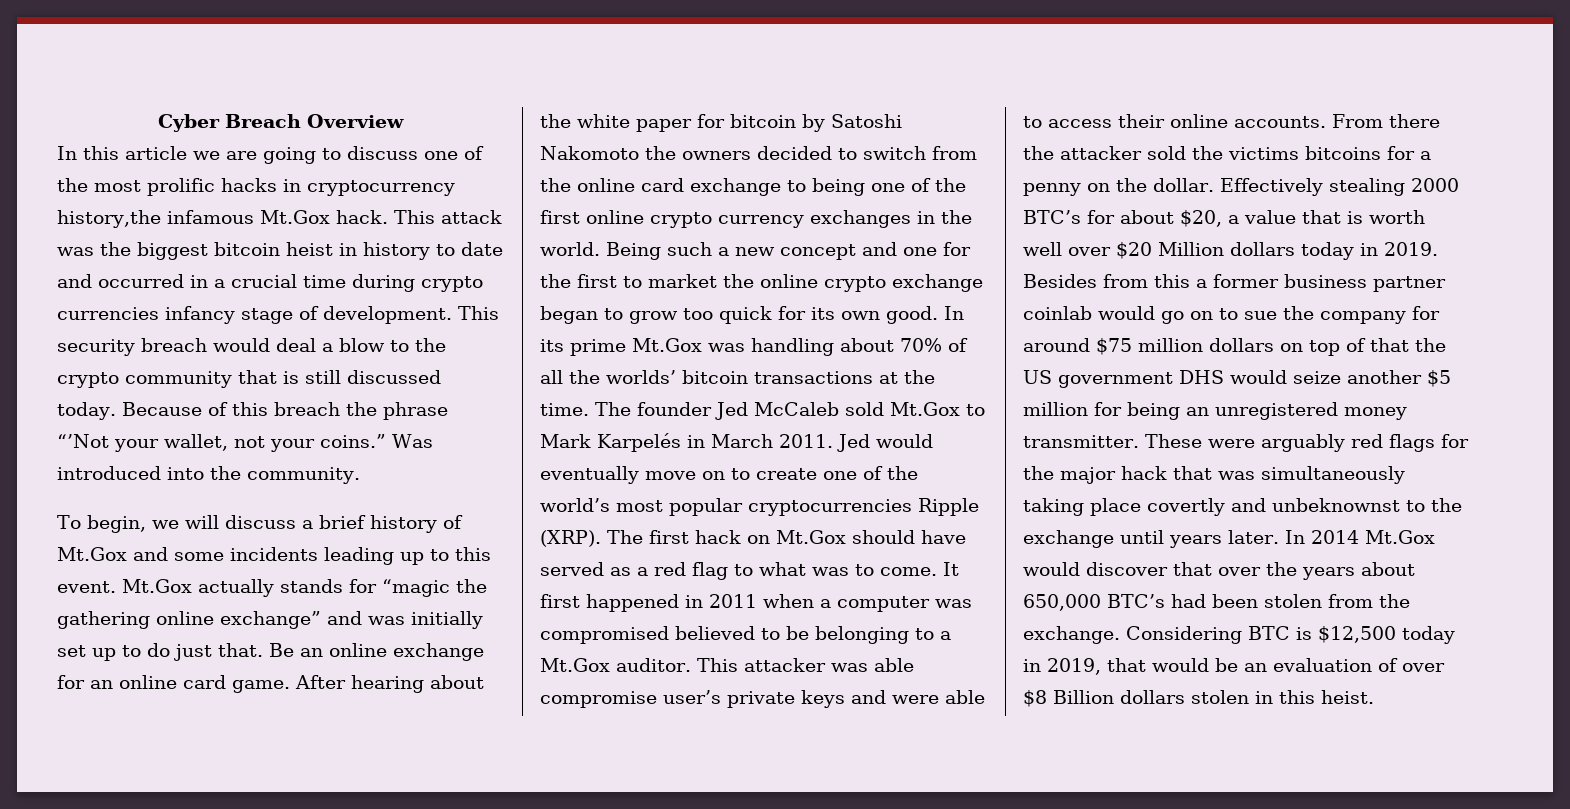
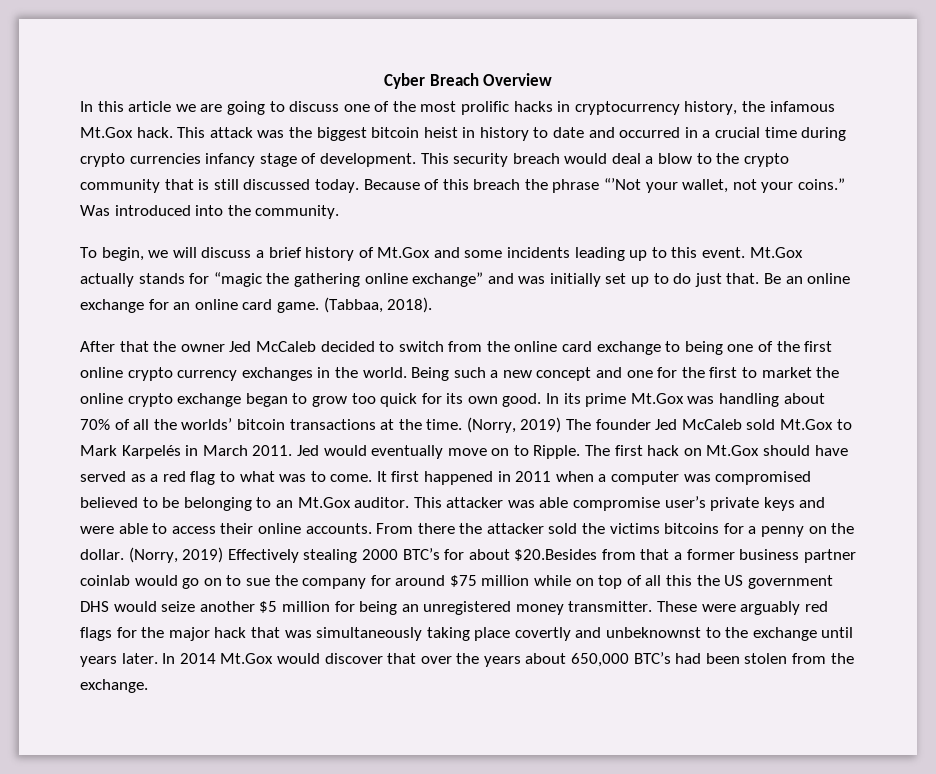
[57,210,161,228] history,the -> [684,101,766,115] history, the
[295,675,484,693] [540,114,902,132] [540,146,751,160] After hearing about the white paper for bitcoin by Satoshi Nakomoto the owners -> [323,297,433,313] [80,341,316,352] (Tabbaa, 2018). // After that the owner Jed McCaleb
(589, 409) none -> [466,417,562,433] (Norry, 2019)
[756,466,918,480] [540,498,979,516] [540,530,601,547] create one of the world’s most popular cryptocurrencies Ripple (XRP). -> [533,445,581,459] Ripple.
[940,631,951,640] a -> [275,500,293,508] an
(1214, 185) none -> [128,547,224,563] (Norry, 2019)
[1180,210,1425,227] [1023,242,1438,260] [1023,274,1190,288] $20, a value that is worth well over $20 Million dollars today in 2019. Besides from this -> [514,549,670,561] $20.Besides from that
[1209,338,1274,352] dollars -> [534,575,572,586] while
[1370,338,1409,352] that -> [645,575,693,586] all this
[1126,626,1455,644] [1023,658,1445,675] [1023,690,1374,707] Considering BTC is $12,500 today in 2019, that would be an evaluation of over $8 Billion dollars stolen in this heist. -> (148, 686) none

